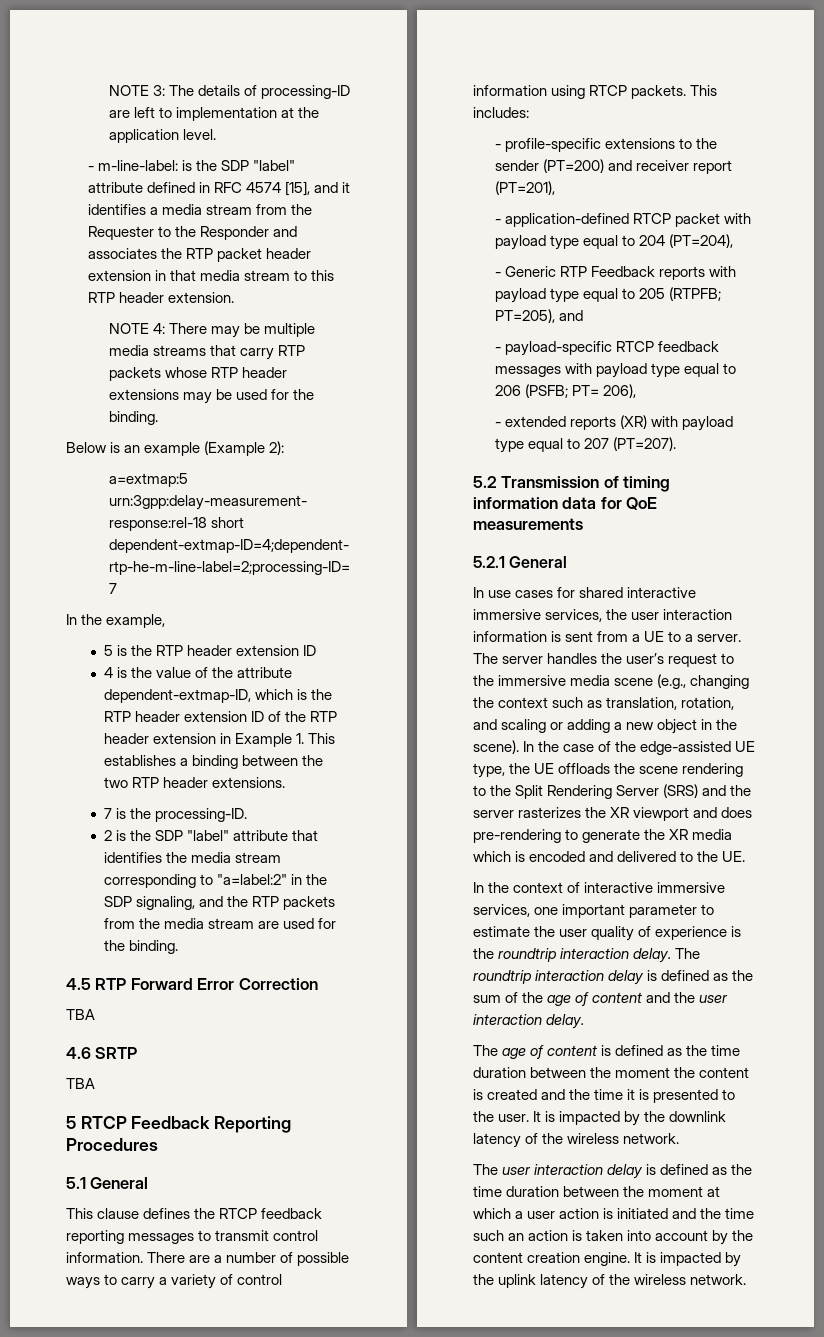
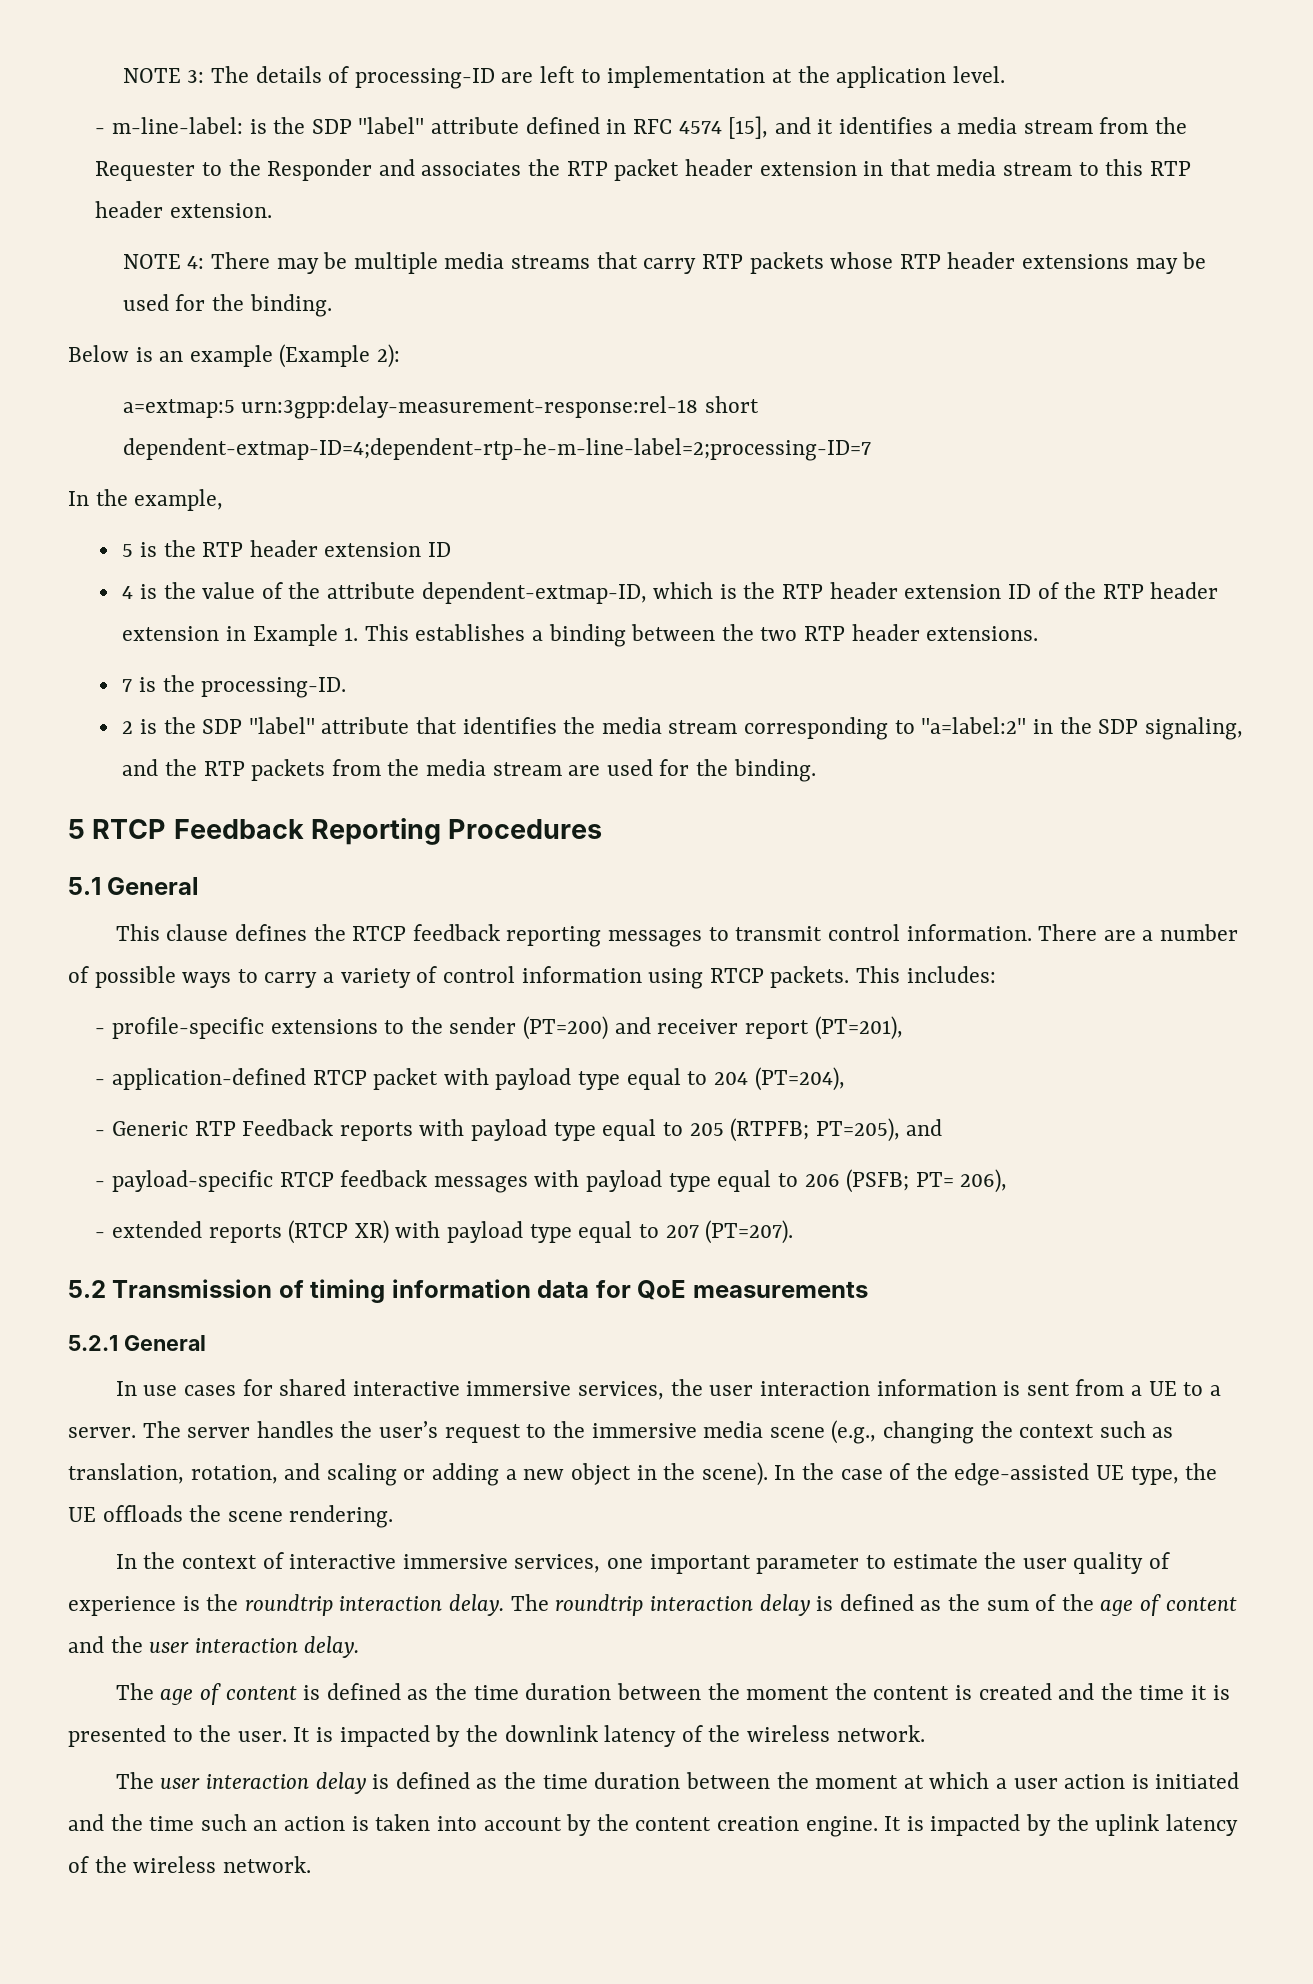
[66,978,318,990] [66,1009,95,1020] [66,1047,138,1059] [66,1078,95,1089] // 4.5 RTP Forward Error Correction // TBA // 4.6 SRTP // TBA -> (816, 770) none
[619,415,647,429] (XR) -> [288,1220,389,1244] (RTCP XR)
[682,763,744,777] [473,784,752,799] [473,807,753,821] [473,829,733,843] [473,851,746,862] rendering to the Split Rendering Server (SRS) and the server rasterizes the XR viewport and does pre-rendering to generate the XR media which is encoded and delivered to the UE. -> [289,1505,394,1528] rendering.

